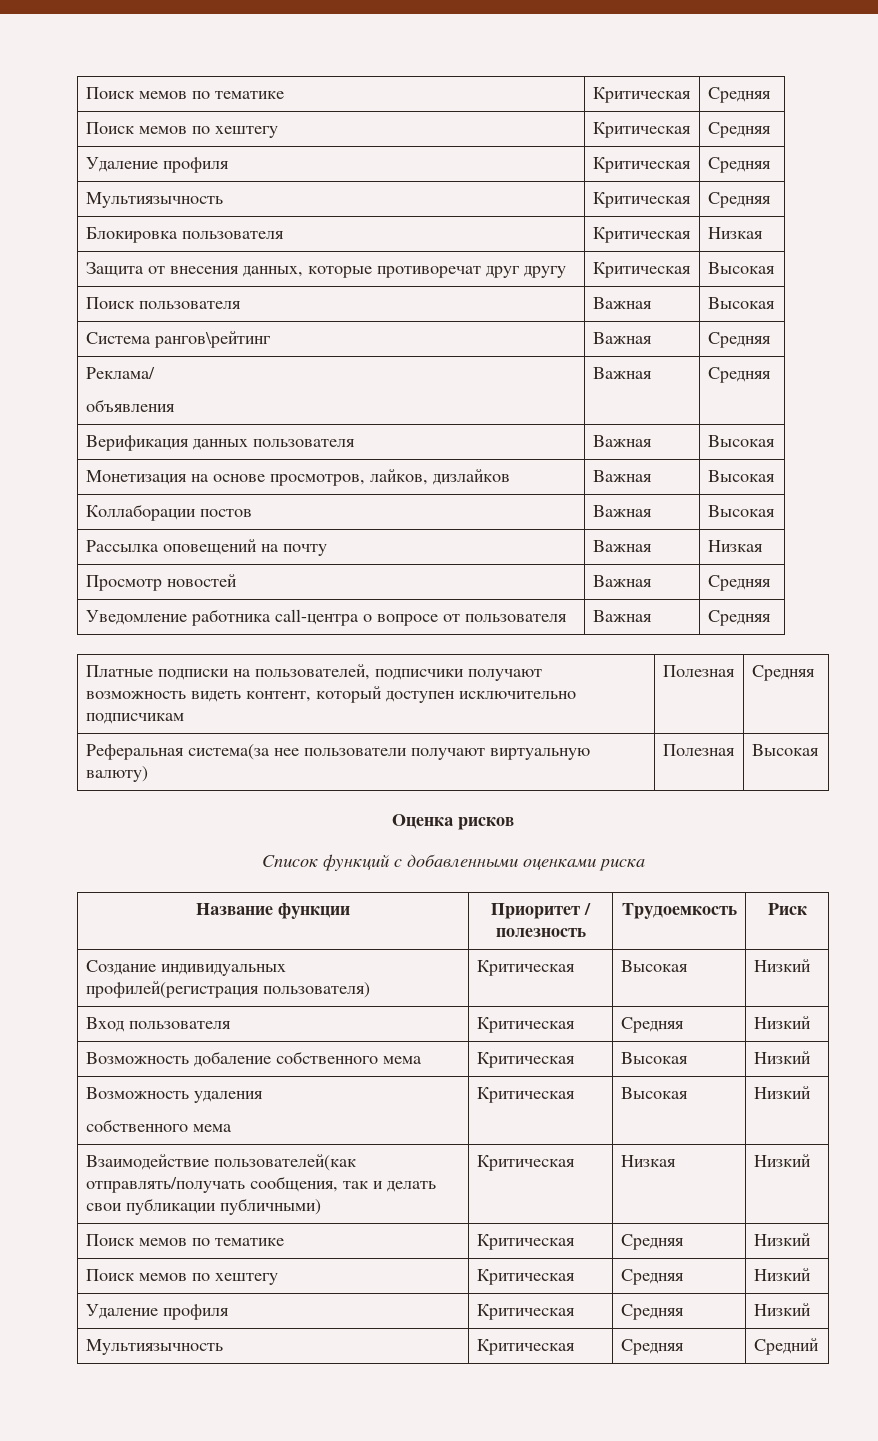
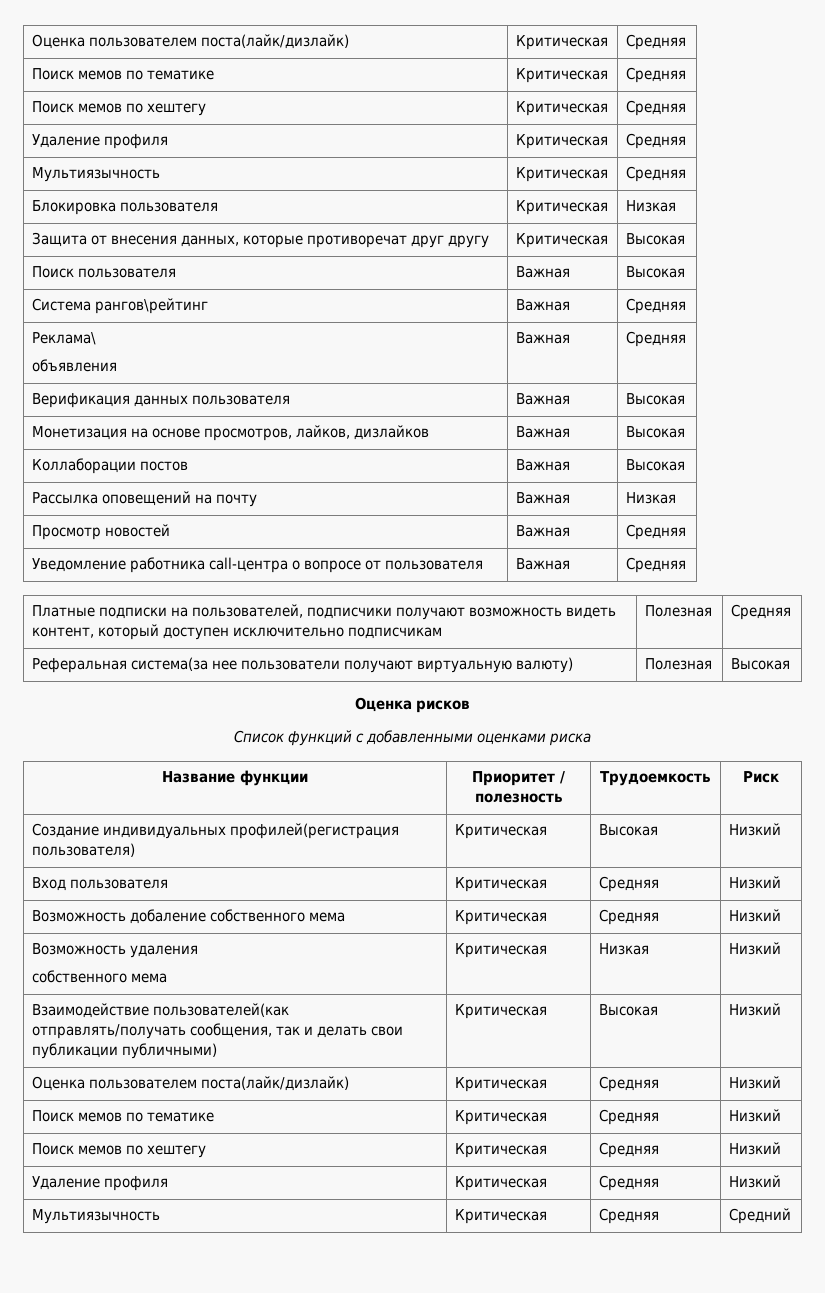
(85, 93) none -> [31,34,349,49] [515,35,608,50] [625,34,686,50] Оценка пользователем поста(лайк/дизлайк) | Критическая | Средняя //
[85,367,155,379] Реклама/ -> [31,332,96,345] Реклама\
[620,1052,688,1064] Высокая -> [598,909,659,925] Средняя
[620,1087,688,1099] Высокая -> [598,943,649,955] Низкая
[620,1155,676,1167] Низкая -> [598,1004,658,1016] [728,1003,781,1016] [31,1076,349,1091] [454,1077,547,1092] [598,1076,659,1092] Высокая | Низкий // Оценка пользователем поста(лайк/дизлайк) | Критическая | Средняя

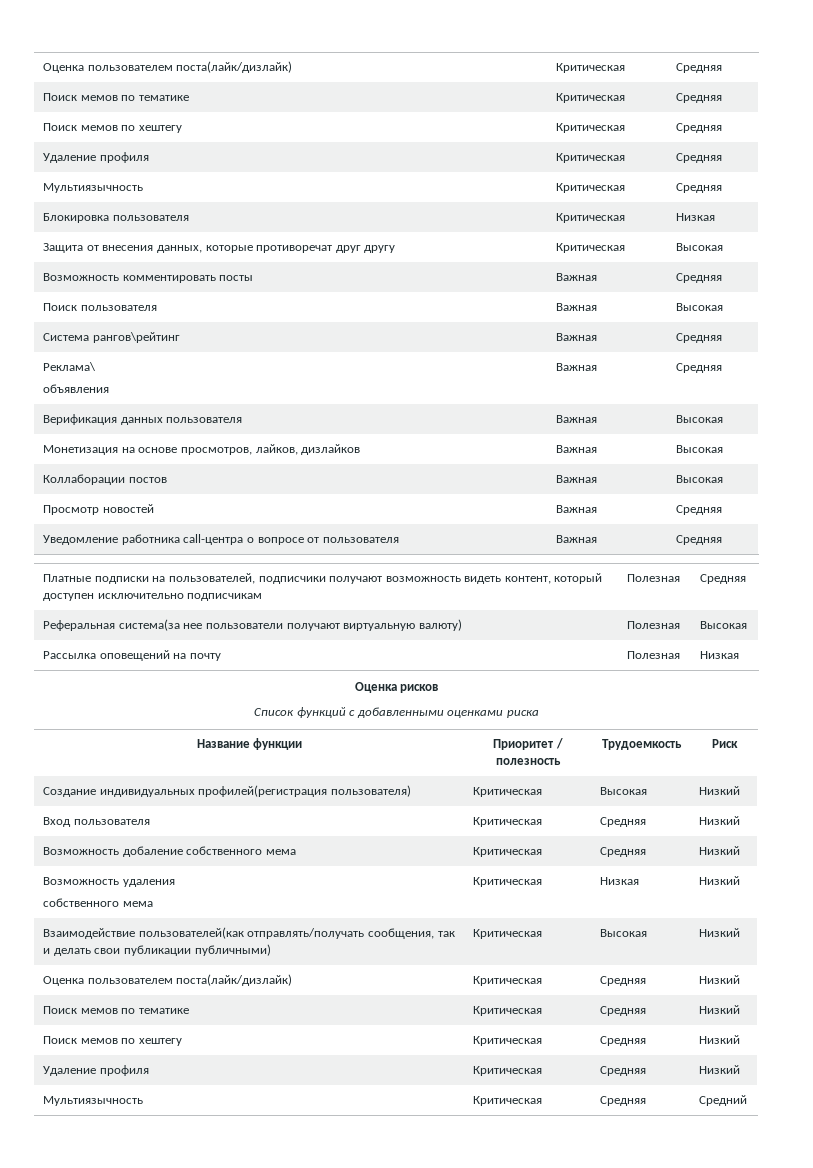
(685, 239) none -> [43,273,254,283] [556,273,598,281] [676,273,723,283] // Возможность комментировать посты | Важная | Средняя
[31,491,257,507] [515,492,570,504] [625,492,676,504] // Рассылка оповещений на почту | Важная | Низкая -> (724, 479) none
(790, 664) none -> [43,650,222,661] [627,651,681,659] [700,651,740,659] // Рассылка оповещений на почту | Полезная | Низкая

